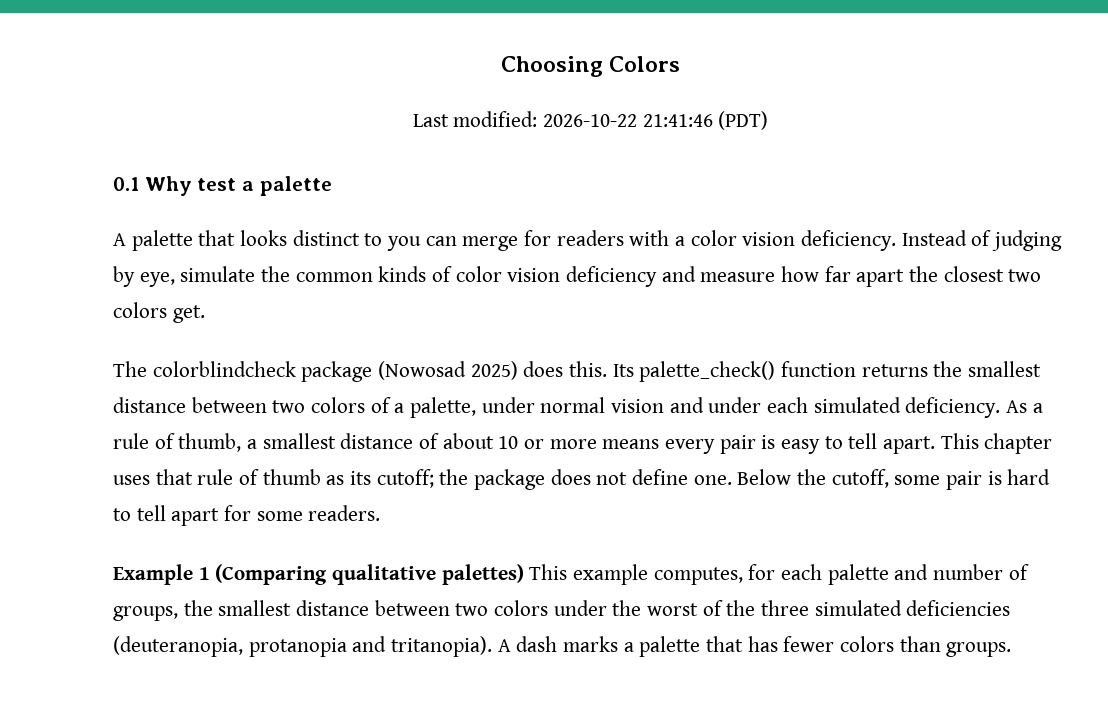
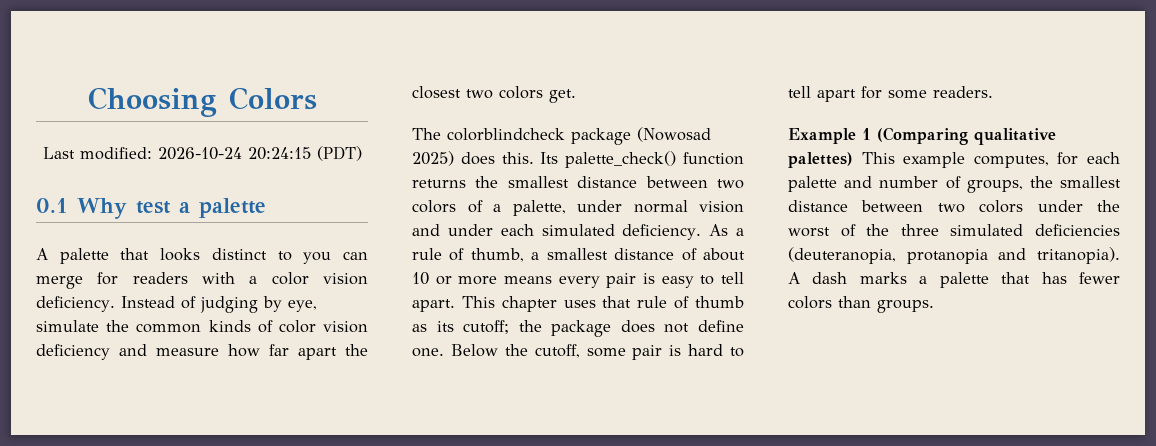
[543,114,713,127] 2026-10-22 21:41:46 -> [157,147,311,160] 2026-10-24 20:24:15

